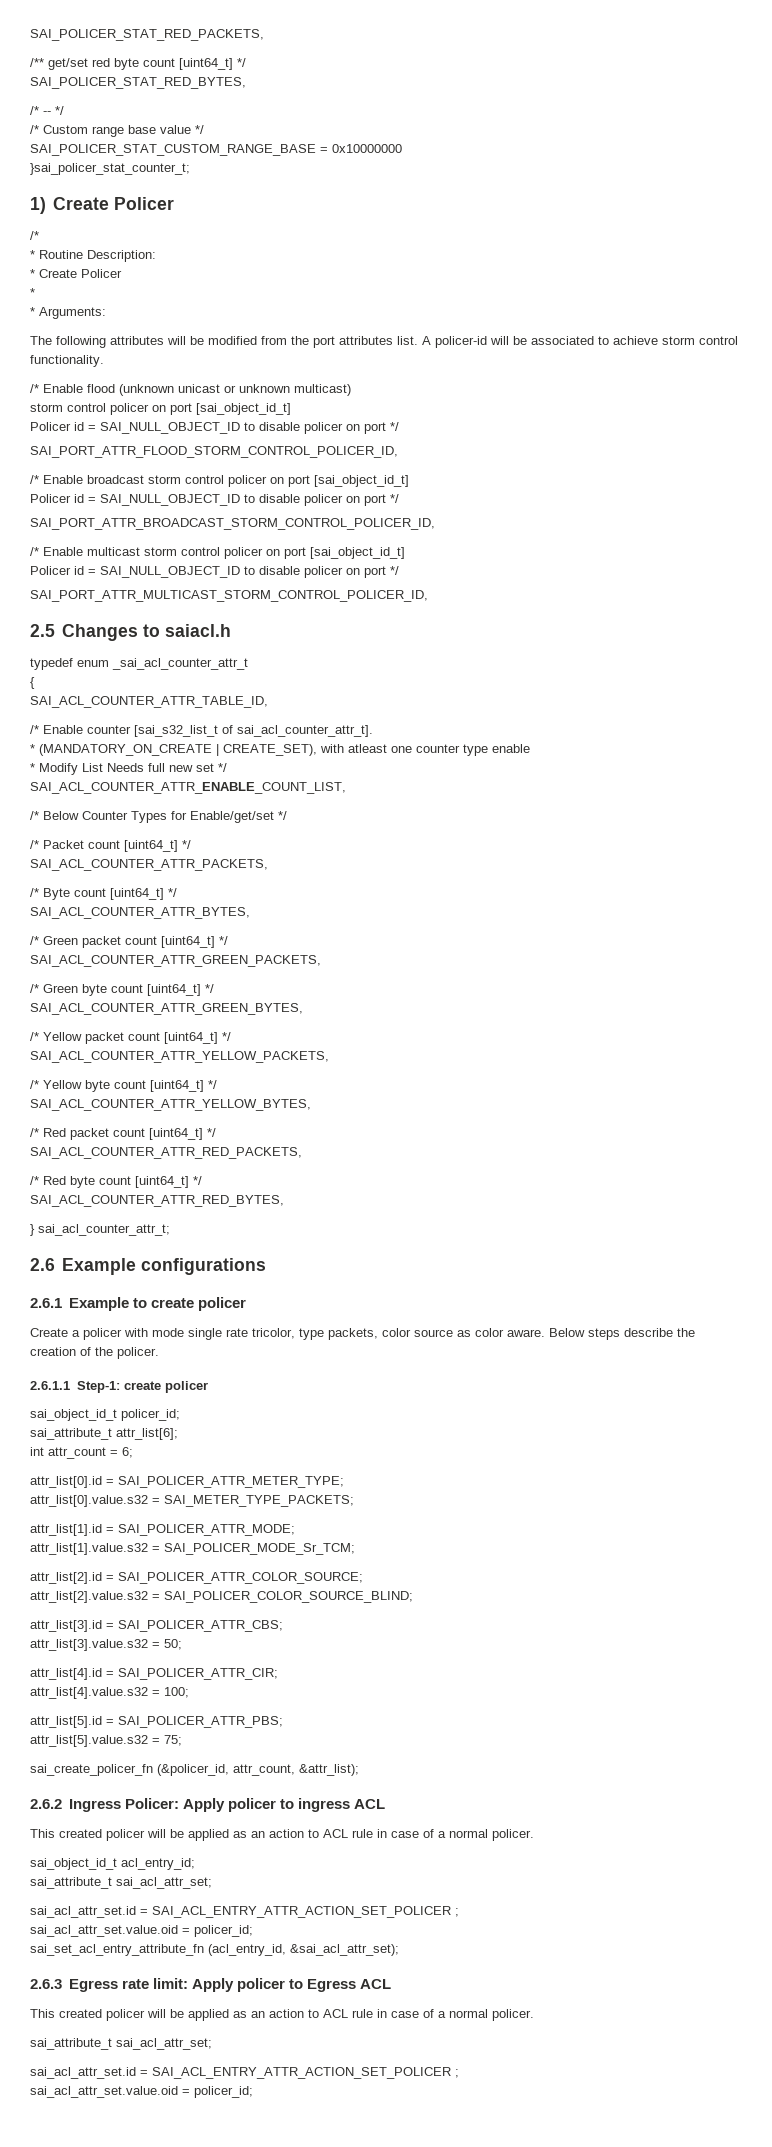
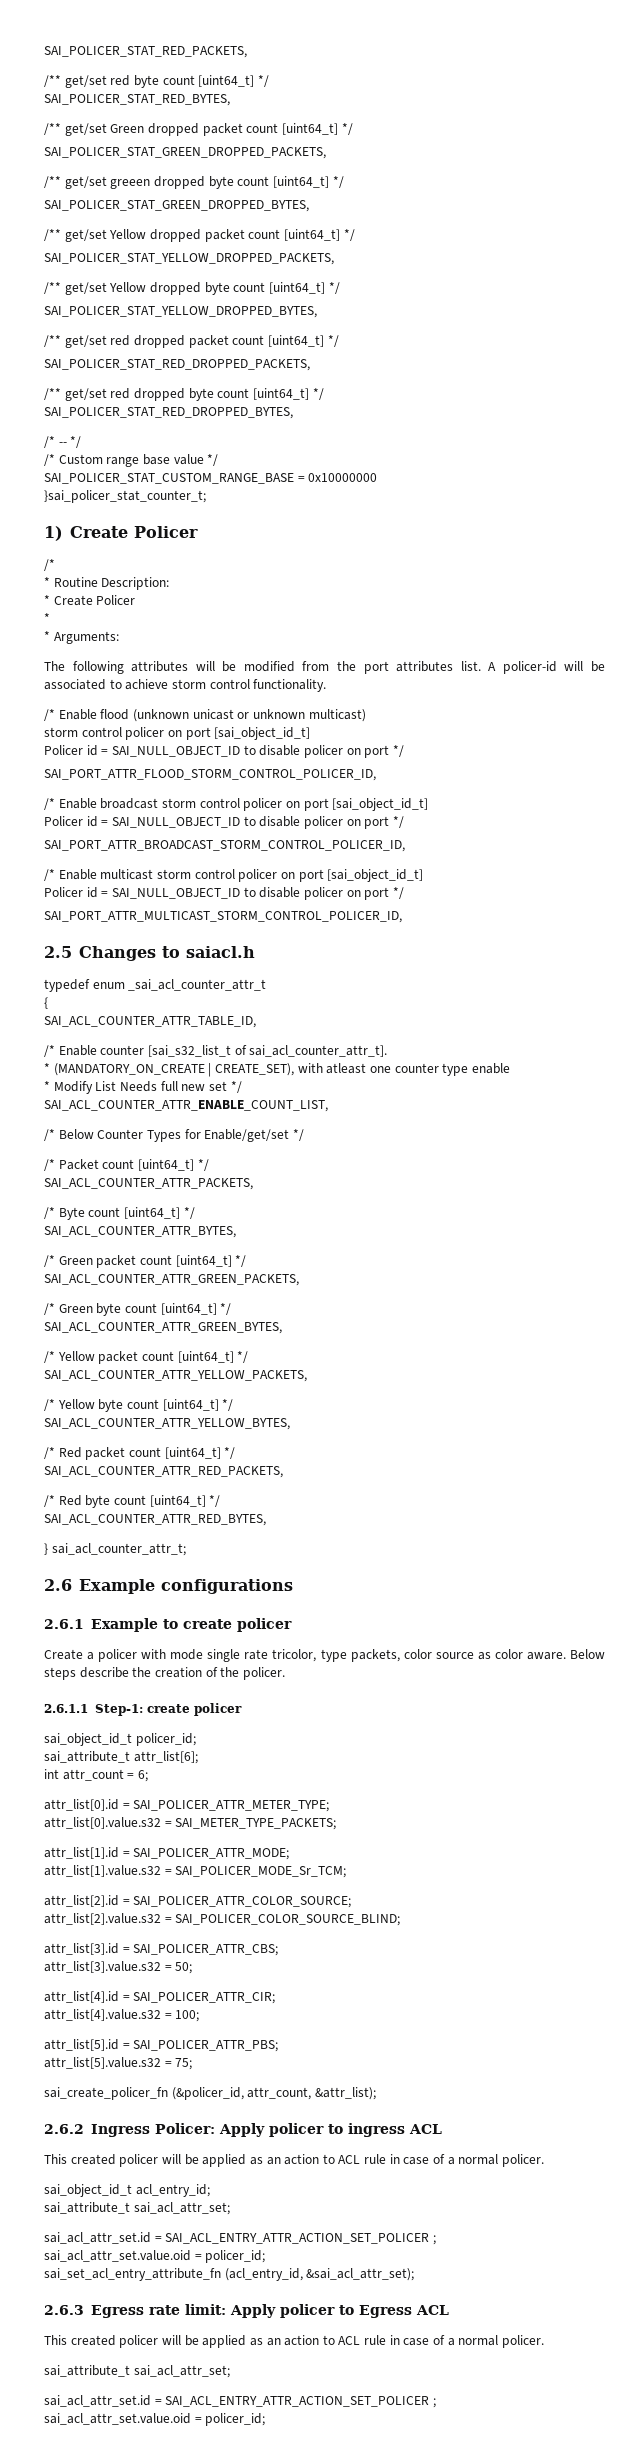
(246, 83) none -> [44,123,353,136] [44,147,326,159] [44,176,344,189] [44,200,309,212] [44,229,355,242] [44,253,334,265] [44,282,340,295] [44,306,317,318] [44,335,339,348] [44,359,310,371] [44,388,324,401] [44,407,293,419] // /** get/set Green dropped packet count [uint64_t] */ // SAI_POLICER_STAT_GREEN_DROPPED_PACKETS, // /** get/set greeen dropped byte count [uint64_t] */ // SAI_POLICER_STAT_GREEN_DROPPED_BYTES, // /** get/set Yellow dropped packet count [uint64_t] */ // SAI_POLICER_STAT_YELLOW_DROPPED_PACKETS, // /** get/set Yellow dropped byte count [uint64_t] */ // SAI_POLICER_STAT_YELLOW_DROPPED_BYTES, // /** get/set red dropped packet count [uint64_t] */ // SAI_POLICER_STAT_RED_DROPPED_PACKETS, // /** get/set red dropped byte count [uint64_t] */ // SAI_POLICER_STAT_RED_DROPPED_BYTES,

